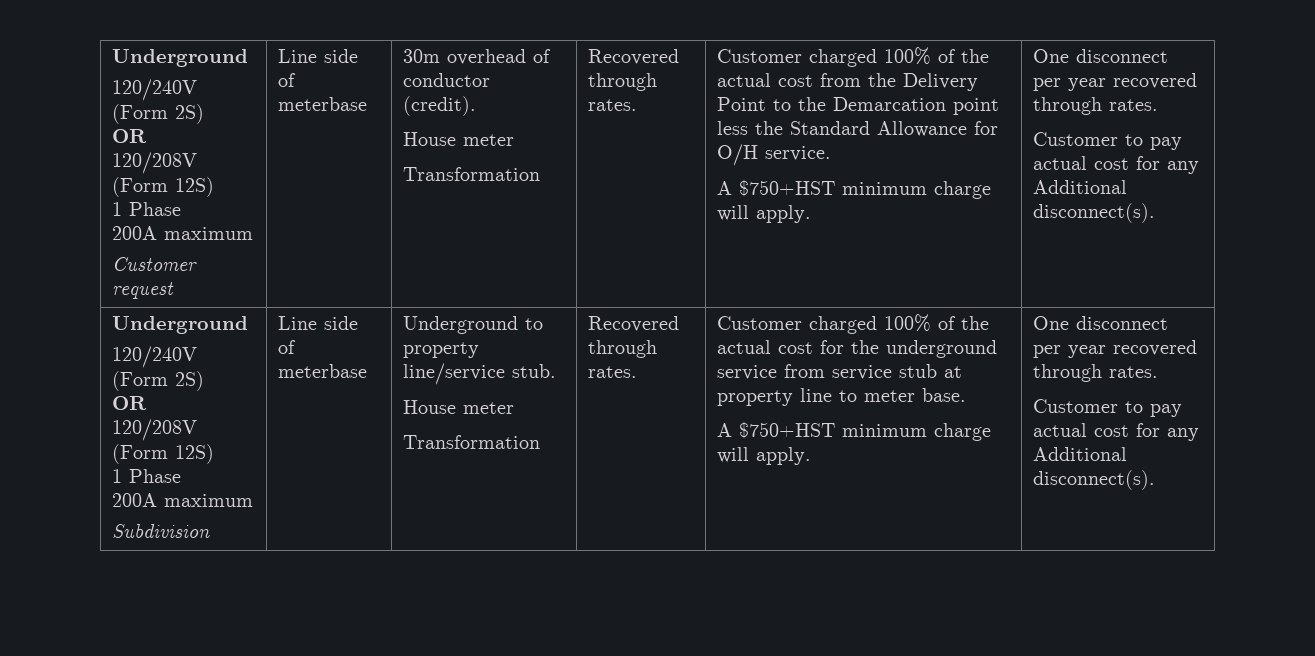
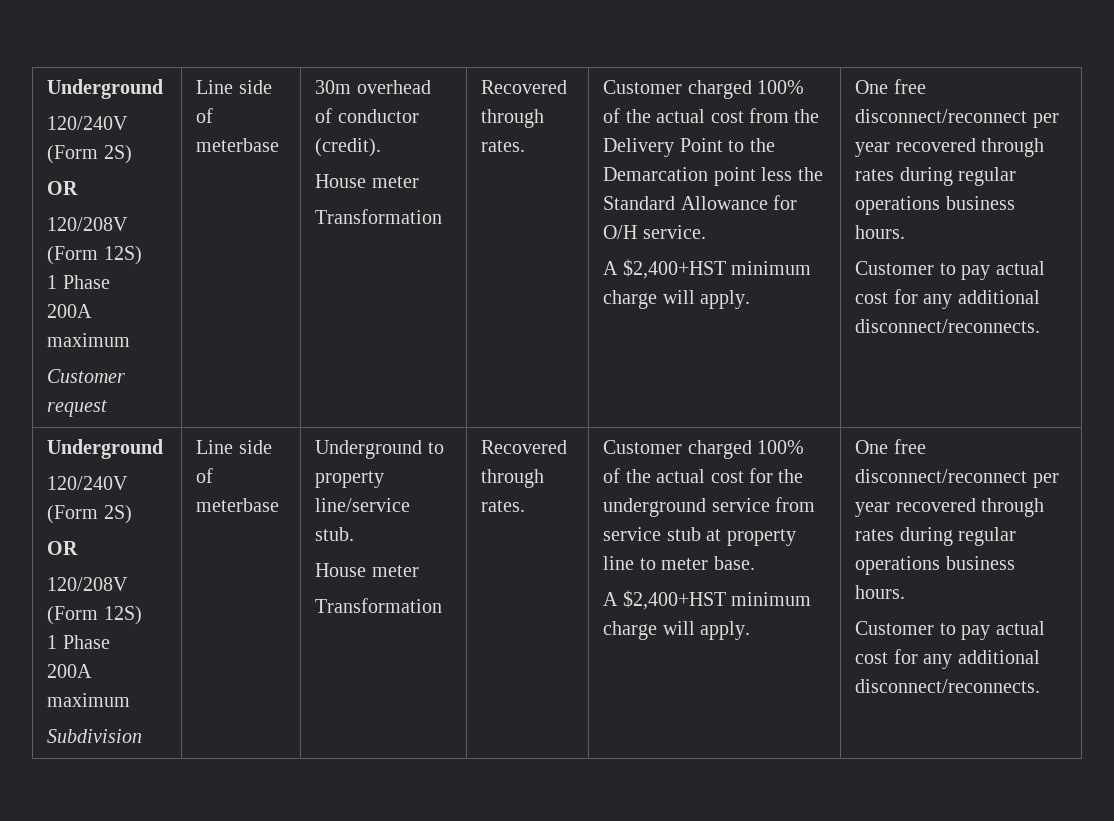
[739,180,992,199] [717,205,812,223] [1033,49,1169,63] [1033,73,1198,91] [1033,97,1159,115] [1033,132,1183,150] [1033,156,1200,174] [1033,180,1128,194] [1033,203,1156,223] $750+HST minimum charge will apply. | One disconnect per year recovered through rates. // Customer to pay actual cost for any Additional disconnect(s). -> [622,259,812,279] [603,290,751,309] [855,79,926,94] [855,109,1059,128] [855,138,1045,157] [855,167,1017,186] [855,196,1015,215] [855,225,906,239] [855,261,1045,280] [855,289,1040,309] [855,319,1041,333] $2,400+HST minimum charge will apply. | One free disconnect/reconnect per year recovered through rates during regular operations business hours. // Customer to pay actual cost for any additional disconnect/reconnects.
[739,422,992,441] [717,447,812,465] [1033,316,1169,330] [1033,340,1198,358] [1033,364,1159,382] [1033,399,1183,417] [1033,423,1200,441] [1033,447,1128,461] [1033,470,1156,490] $750+HST minimum charge will apply. | One disconnect per year recovered through rates. // Customer to pay actual cost for any Additional disconnect(s). -> [622,590,812,610] [603,621,751,640] [855,439,926,454] [855,469,1059,488] [855,498,1045,517] [855,527,1017,546] [855,556,1015,575] [855,585,906,599] [855,621,1045,640] [855,649,1040,669] [855,679,1041,693] $2,400+HST minimum charge will apply. | One free disconnect/reconnect per year recovered through rates during regular operations business hours. // Customer to pay actual cost for any additional disconnect/reconnects.

